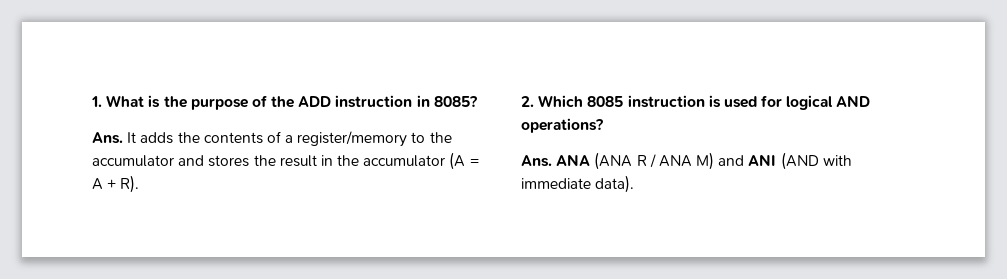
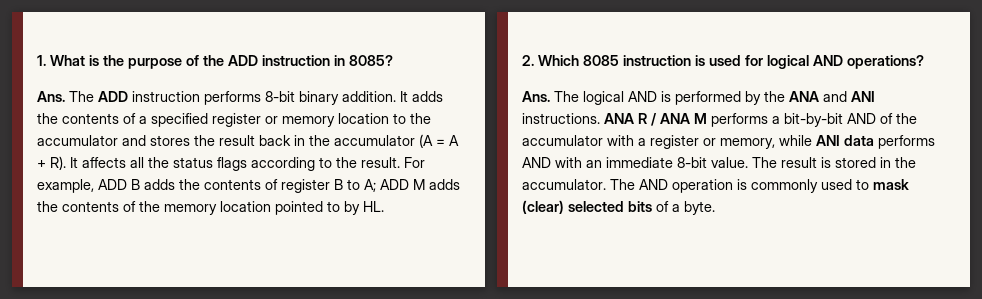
(123, 138) none -> [69,91,396,105] The ADD instruction performs 8-bit binary addition.
[297,131,408,147] register/memory -> [151,113,389,127] specified register or memory location
(317, 161) none -> [259,135,291,146] back
(140, 184) none -> [70,157,425,171] [37,179,460,193] [37,201,384,215] It affects all the status flags according to the result. For example, ADD B adds the contents of register B to A; ADD M adds the contents of the memory location pointed to by HL.
[556,152,852,170] [521,175,635,193] ANA (ANA R / ANA M) and ANI (AND with immediate data). -> [554,91,875,105] [522,113,917,127] [522,135,935,149] [522,157,916,168] [522,179,909,193] [522,200,715,215] The logical AND is performed by the ANA and ANI instructions. ANA R / ANA M performs a bit-by-bit AND of the accumulator with a register or memory, while ANI data performs AND with an immediate 8-bit value. The result is stored in the accumulator. The AND operation is commonly used to mask (clear) selected bits of a byte.

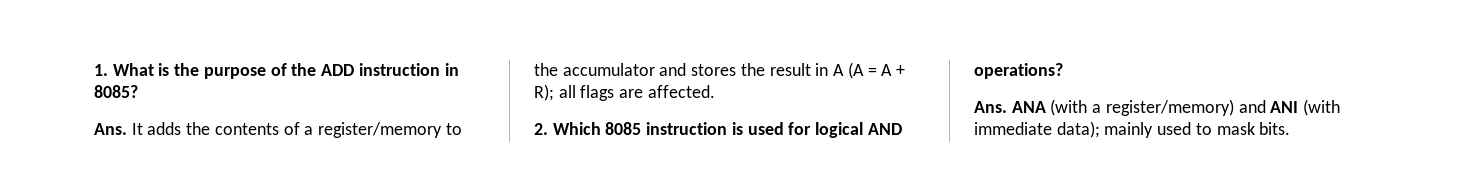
[69,91,396,105] The ADD instruction performs 8-bit binary addition. -> (127, 129) none
[151,113,389,127] specified register or memory location -> [318,122,443,138] register/memory
[259,134,459,148] [37,156,425,171] [37,179,460,193] [37,201,384,215] back in the accumulator (A = A + R). It affects all the status flags according to the result. For example, ADD B adds the contents of register B to A; ADD M adds the contents of the memory location pointed to by HL. -> [815,62,905,79] [534,84,715,101] in A (A = A + R); all flags are affected.
[554,91,875,105] [522,113,917,127] [522,135,935,149] [522,157,916,168] [522,179,909,193] [522,200,715,215] The logical AND is performed by the ANA and ANI instructions. ANA R / ANA M performs a bit-by-bit AND of the accumulator with a register or memory, while ANI data performs AND with an immediate 8-bit value. The result is stored in the accumulator. The AND operation is commonly used to mask (clear) selected bits of a byte. -> [1011,99,1341,116] [974,121,1291,138] ANA (with a register/memory) and ANI (with immediate data); mainly used to mask bits.

